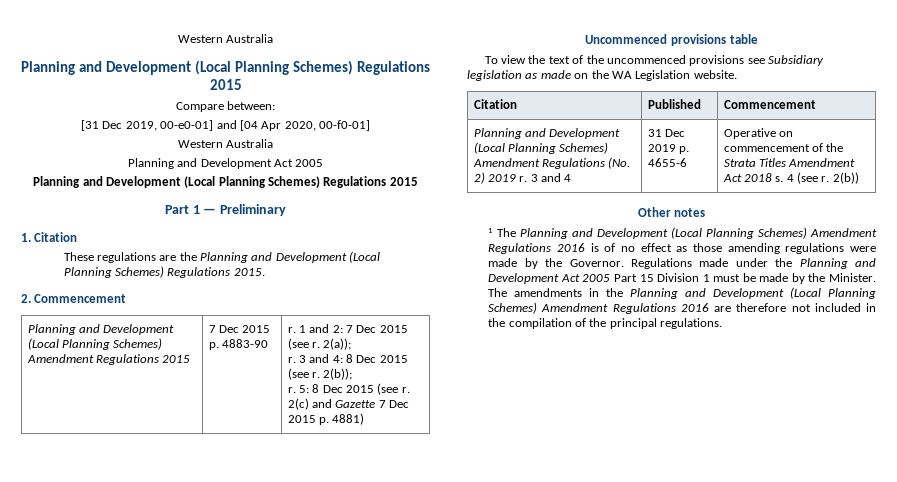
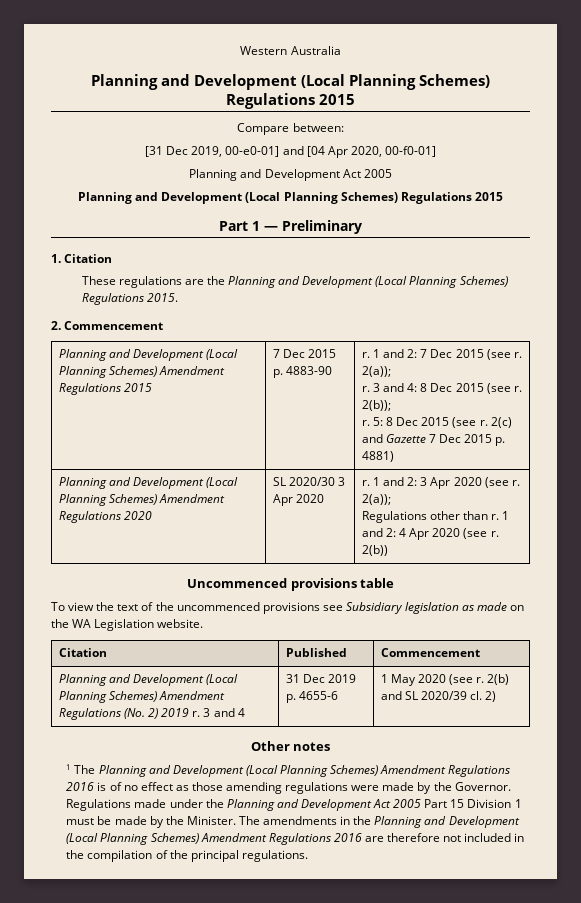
[177,139,274,148] // Western Australia -> (436, 151) none
(365, 419) none -> [58,477,239,489] [58,494,226,506] [58,511,153,523] [272,477,346,486] [272,494,325,506] [361,477,520,489] [361,494,391,505] [361,511,510,523] [361,528,499,540] [361,545,388,556] // Planning and Development (Local Planning Schemes) Amendment Regulations 2020 | SL 2020/30 3 Apr 2020 | r. 1 and 2: 3 Apr 2020 (see r. 2(a)); // Regulations other than r. 1 and 2: 4 Apr 2020 (see r. 2(b))
[723,128,793,139] [723,143,844,152] [723,158,856,167] [722,172,859,184] Operative on commencement of the Strata Titles Amendment Act 2018 s. 4 (see r. 2(b)) -> [380,674,510,686] [380,691,497,702] 1 May 2020 (see r. 2(b) and SL 2020/39 cl. 2)

